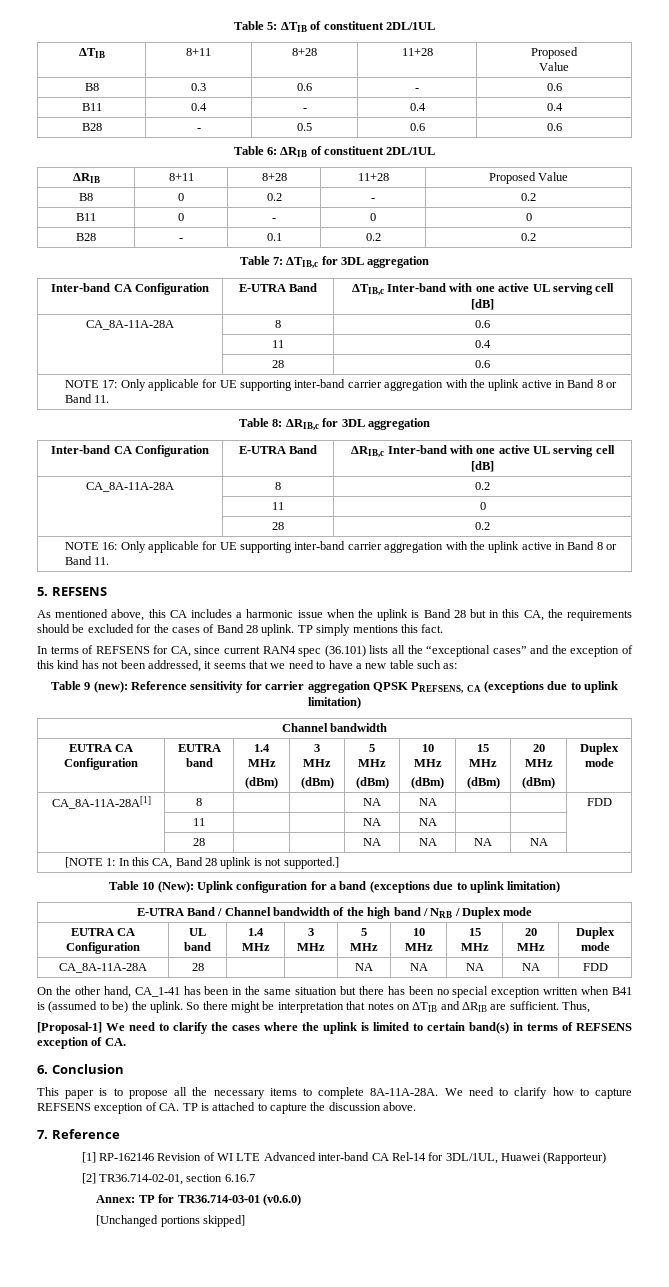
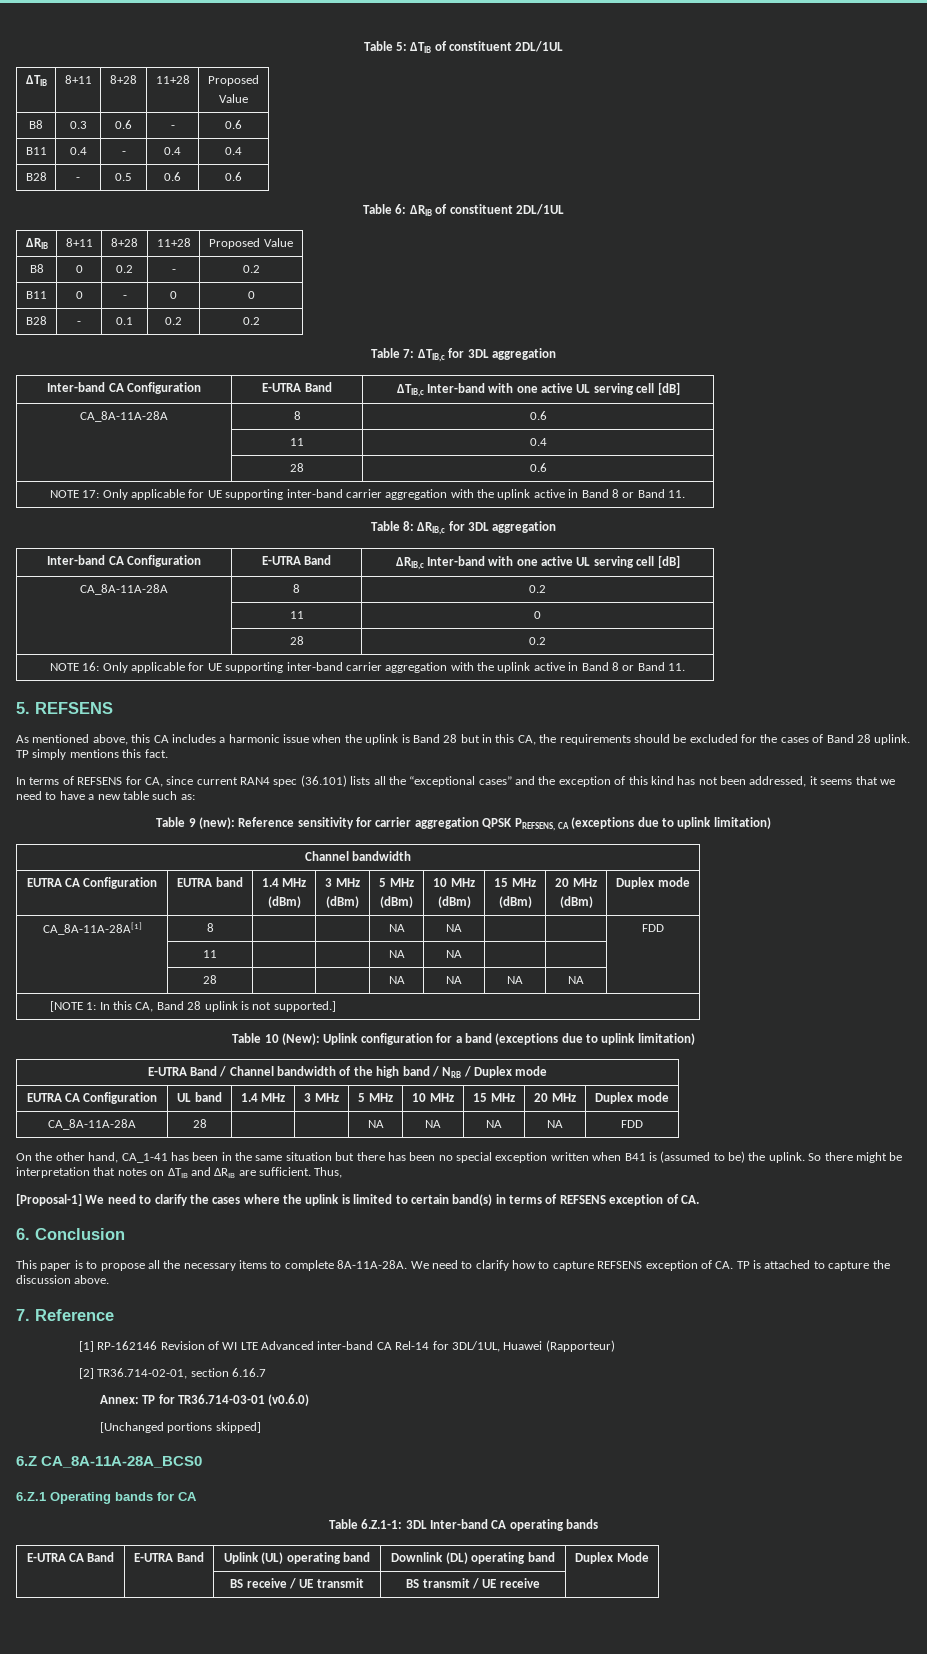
(246, 1221) none -> [16,1456,203,1468] [16,1492,197,1504] [328,1519,599,1531] [26,1552,115,1562] [134,1552,204,1562] [223,1552,371,1564] [391,1552,555,1564] [575,1552,649,1564] [230,1578,364,1589] [406,1578,540,1589] // 6.Z CA_8A-11A-28A_BCS0 // 6.Z.1 Operating bands for CA // Table 6.Z.1-1: 3DL Inter-band CA operating bands // E-UTRA CA Band | E-UTRA Band | Uplink (UL) operating band | Downlink (DL) operating band | Duplex Mode // | | BS receive / UE transmit | BS transmit / UE receive |

